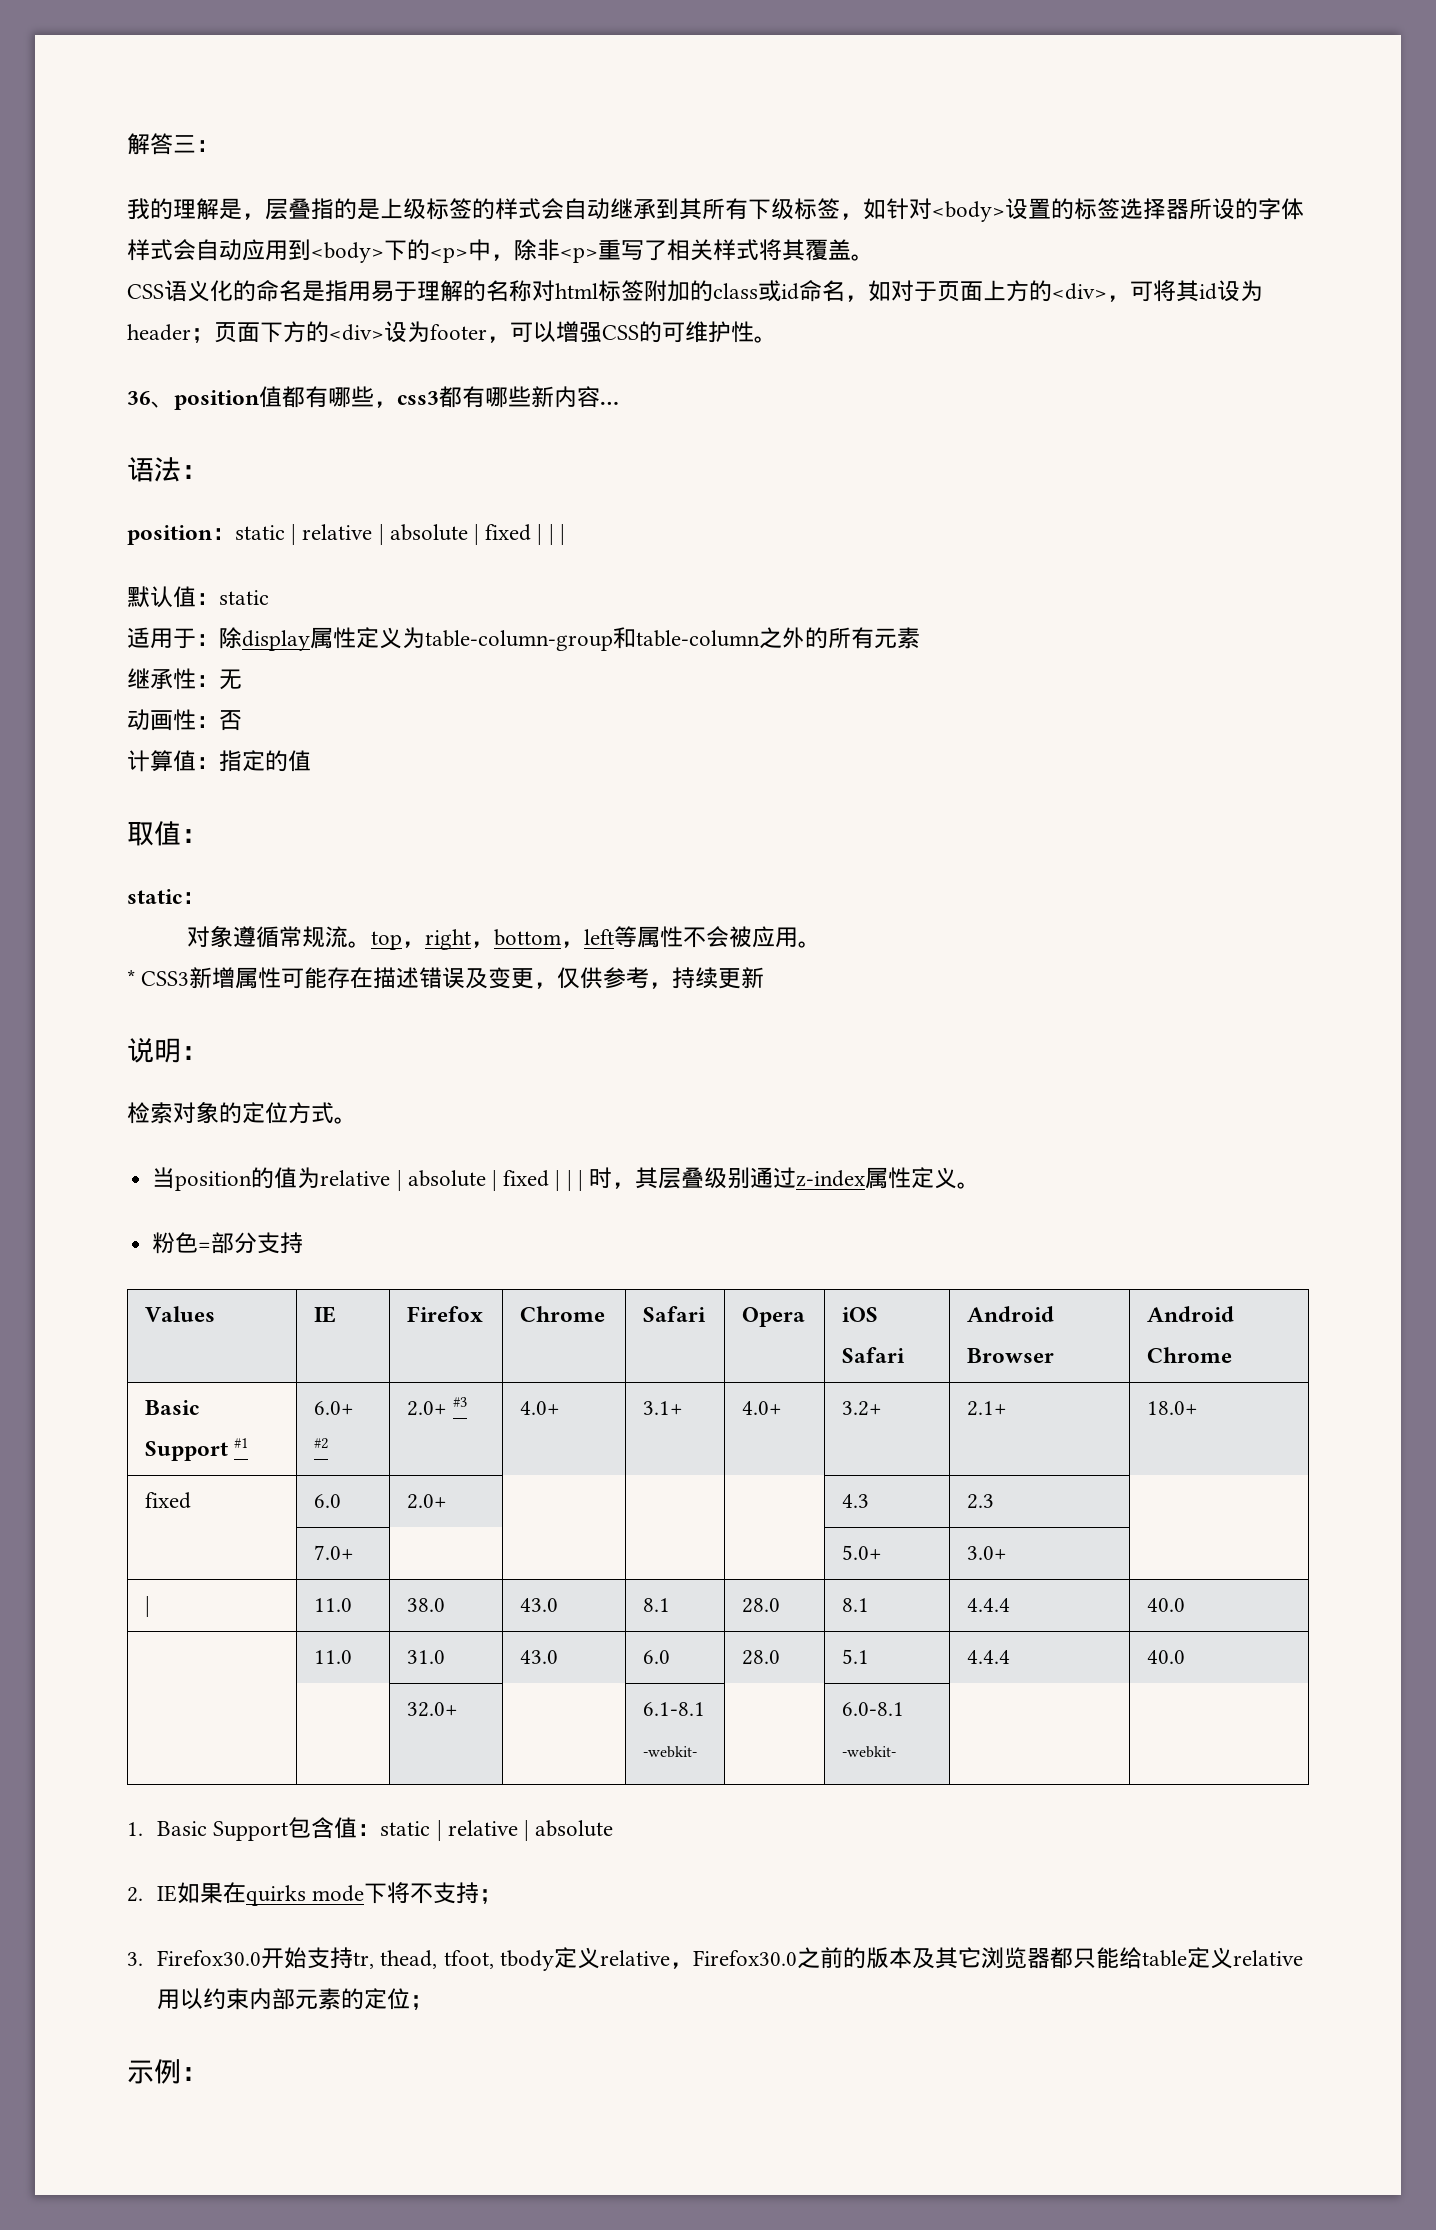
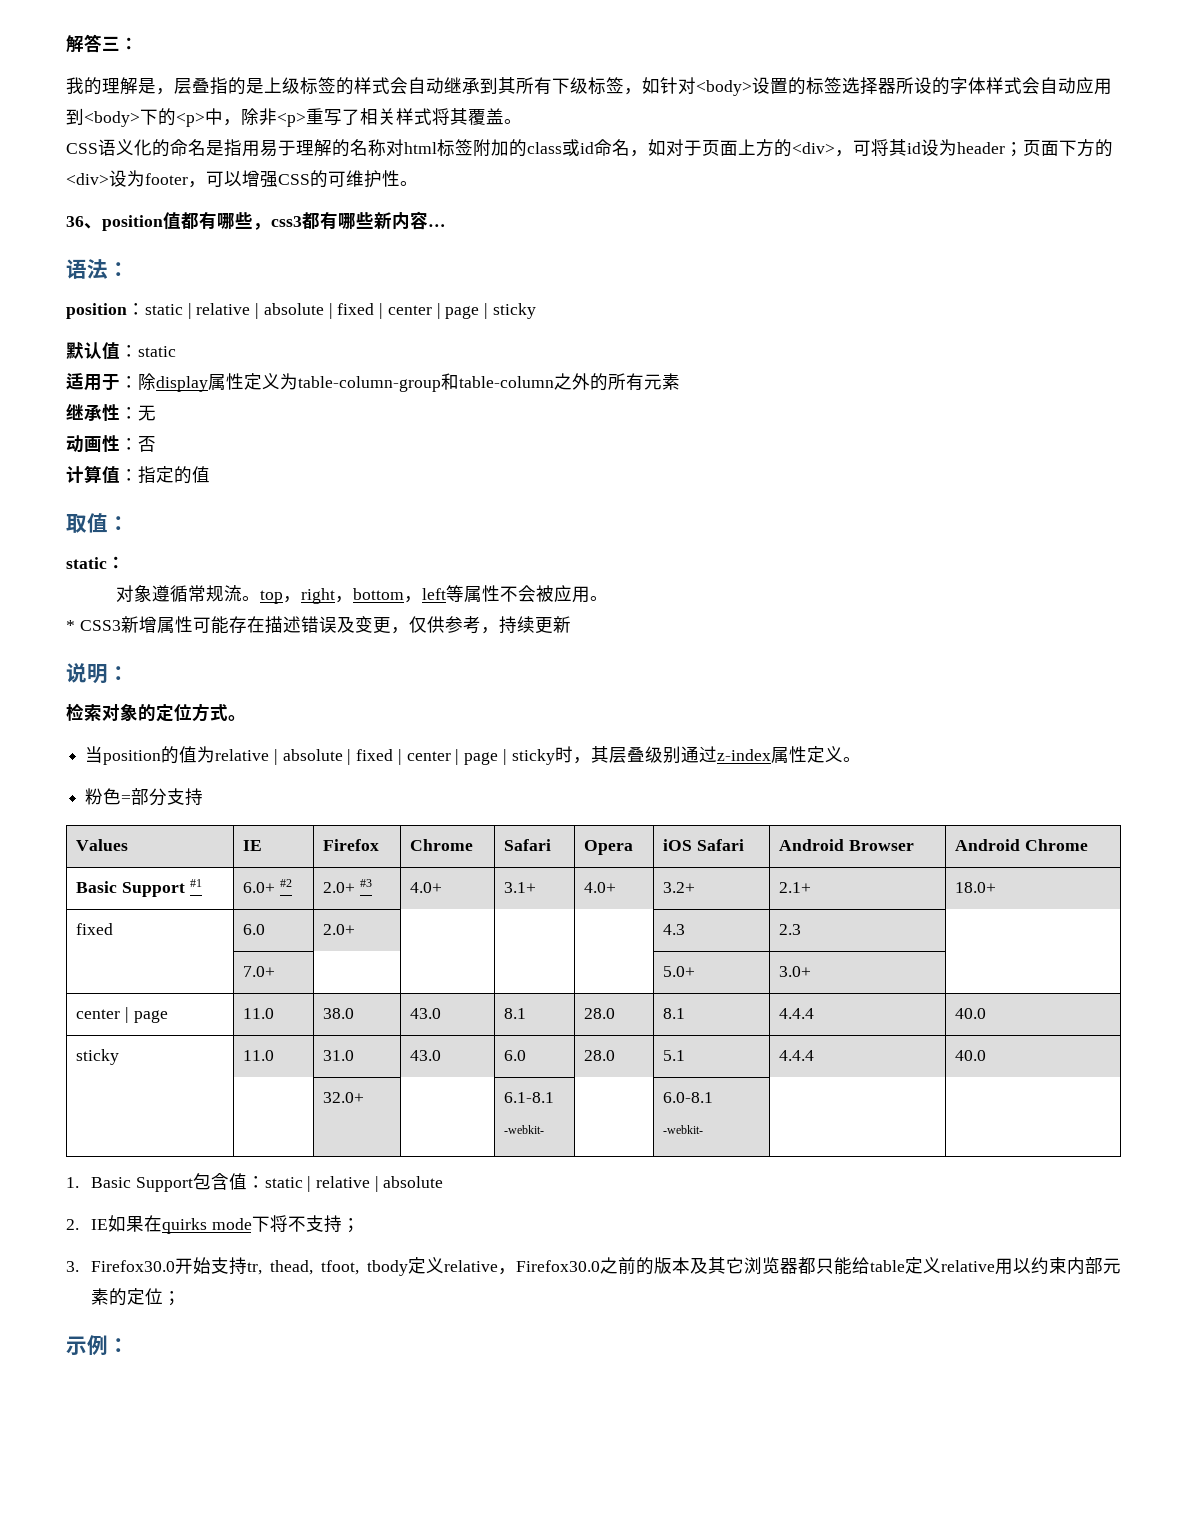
[548,524,565,545] | | -> [387,303,536,319] center | page | sticky
[566,1170,583,1191] | | -> [406,749,555,765] center | page | sticky
[145,1596,151,1617] | -> [76,1007,168,1023] center | page
(1186, 1605) none -> [76,1049,120,1065] sticky

